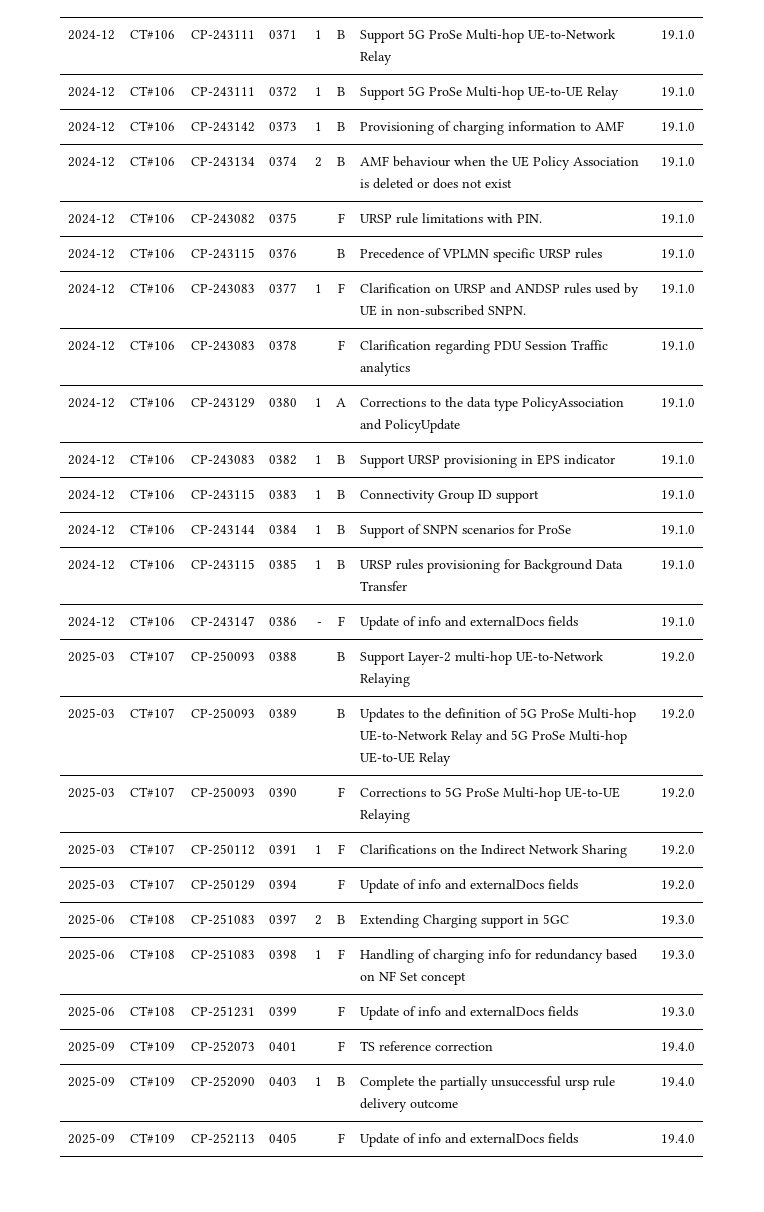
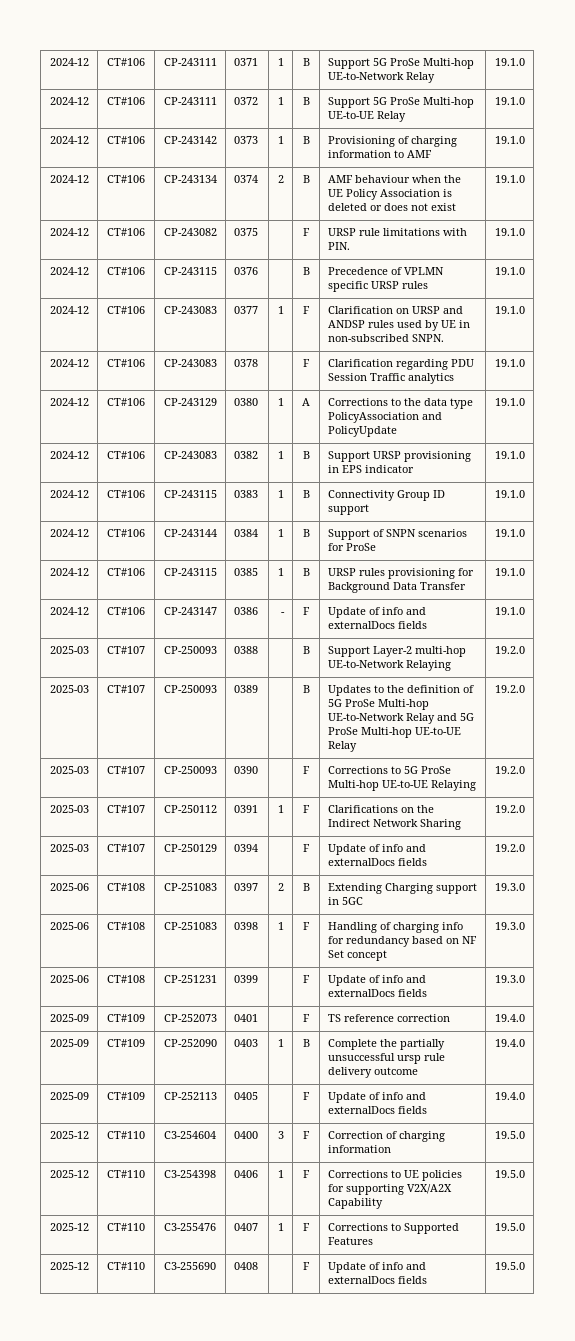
(695, 1138) none -> [49,1131,89,1139] [107,1131,145,1139] [164,1131,216,1139] [233,1131,258,1139] [278,1131,285,1139] [303,1131,310,1139] [327,1131,445,1142] [327,1145,391,1153] [494,1131,525,1139] [49,1170,89,1178] [107,1170,145,1178] [164,1170,216,1178] [233,1170,258,1178] [278,1170,285,1178] [303,1170,310,1178] [327,1170,462,1181] [327,1184,452,1195] [327,1198,383,1209] [494,1170,525,1178] [49,1223,89,1231] [107,1223,145,1231] [164,1223,216,1231] [233,1223,258,1231] [278,1223,285,1231] [303,1223,310,1231] [327,1223,459,1234] [327,1237,373,1245] [494,1223,525,1231] [49,1262,89,1270] [107,1262,145,1270] [164,1262,216,1270] [233,1262,258,1270] [303,1262,310,1270] [327,1262,426,1273] [327,1276,427,1284] [494,1262,525,1270] // 2025-12 | CT#110 | C3-254604 | 0400 | 3 | F | Correction of charging information | 19.5.0 // 2025-12 | CT#110 | C3-254398 | 0406 | 1 | F | Corrections to UE policies for supporting V2X/A2X Capability | 19.5.0 // 2025-12 | CT#110 | C3-255476 | 0407 | 1 | F | Corrections to Supported Features | 19.5.0 // 2025-12 | CT#110 | C3-255690 | 0408 | | F | Update of info and externalDocs fields | 19.5.0

